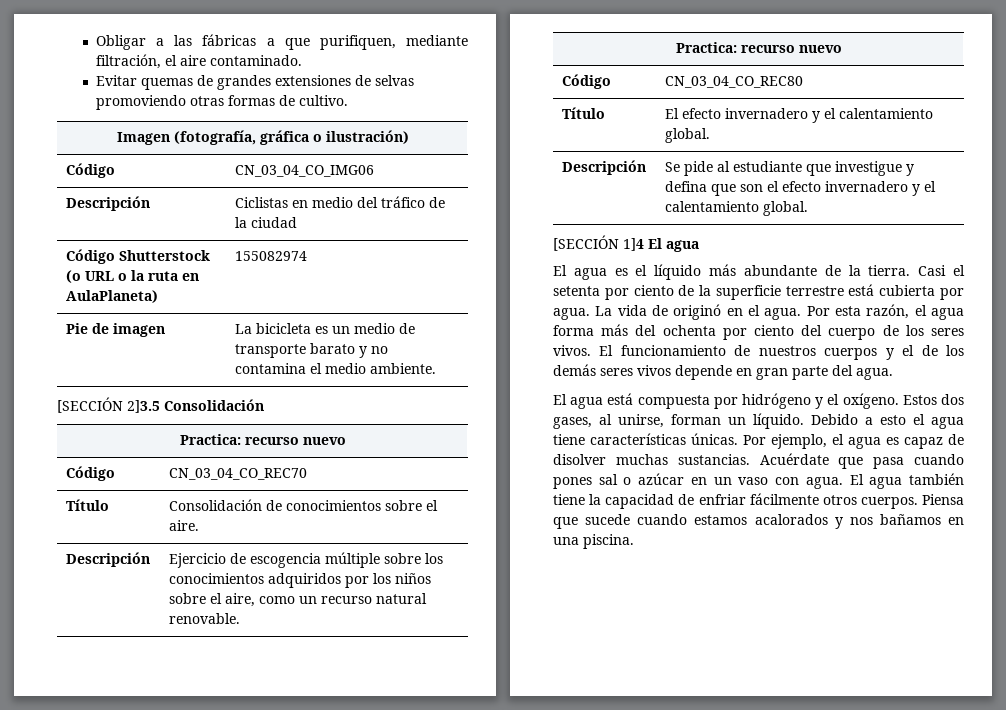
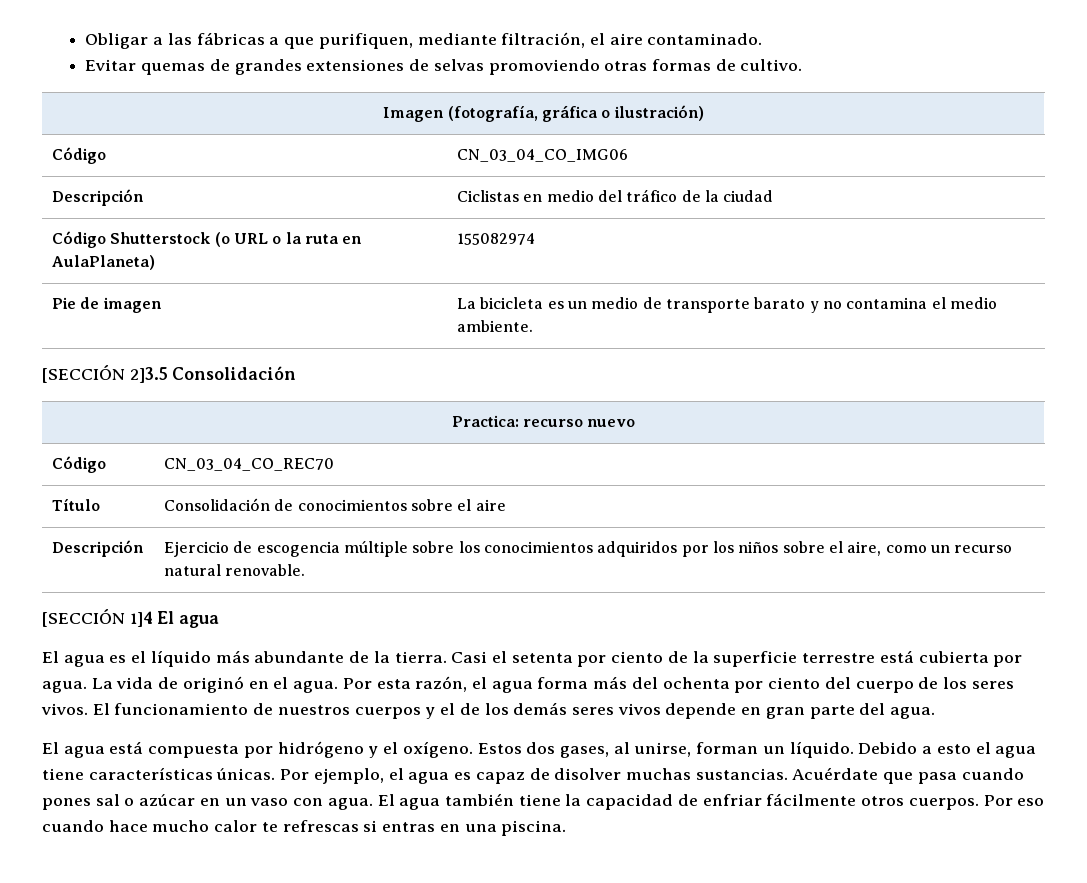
[169,520,200,531] aire. -> [475,499,506,511] aire
[675,42,842,53] [562,74,612,89] [665,76,804,88] [562,107,606,119] [665,108,934,123] [665,128,711,143] [562,160,647,175] [665,161,915,176] [665,181,937,196] [665,201,809,216] // Practica: recurso nuevo // Código | CN_03_04_CO_REC80 // Título | El efecto invernadero y el calentamiento global. // Descripción | Se pide al estudiante que investigue y defina que son el efecto invernadero y el calentamiento global. -> (306, 570) none
[922,494,964,505] [553,514,941,529] Piensa que sucede cuando estamos acalorados y nos bañamos -> [983,795,1045,806] [42,820,436,832] Por eso cuando hace mucho calor te refrescas si entras

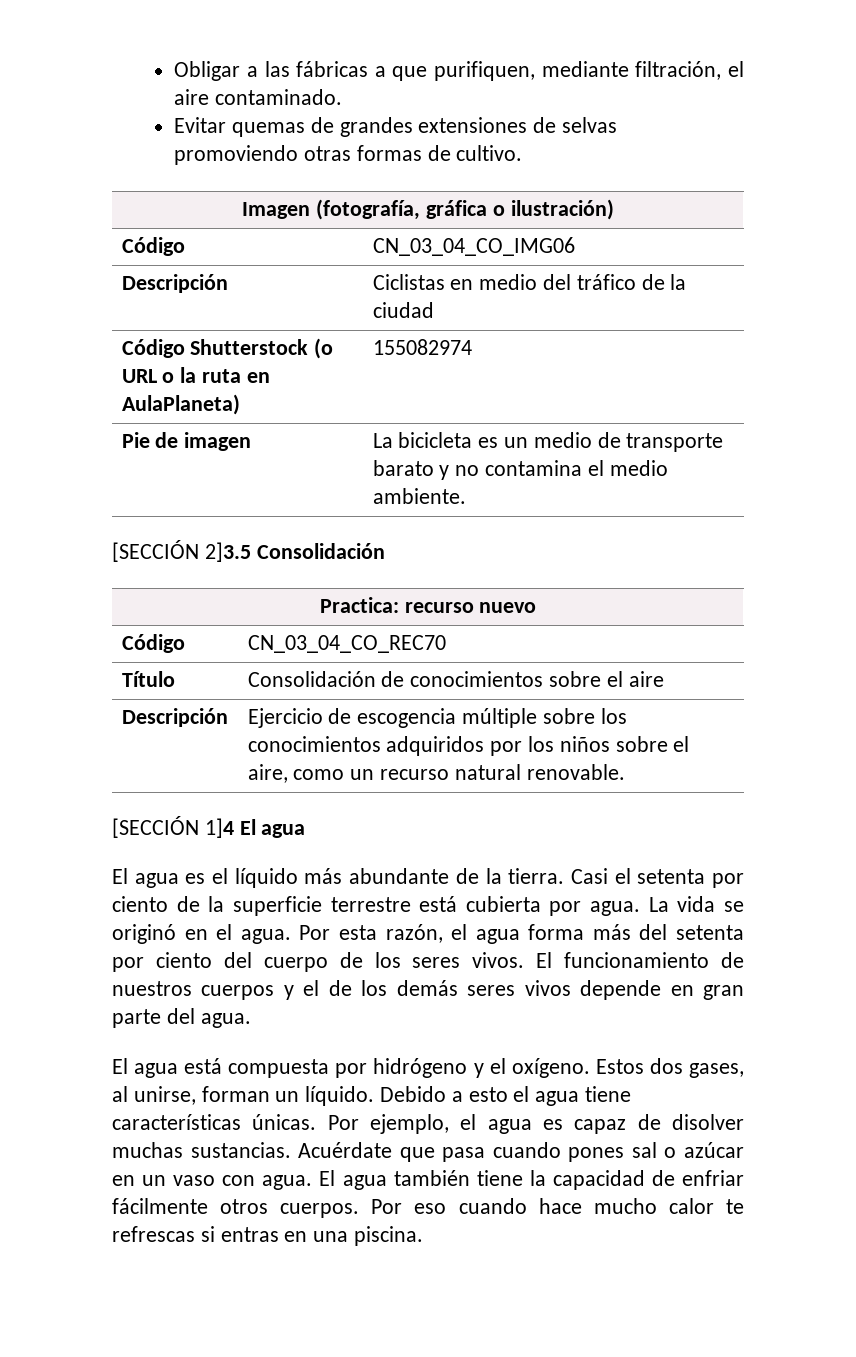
[158,677,179,689] de -> [723,901,744,912] se
[662,677,730,689] ochenta -> [676,925,744,940] setenta

